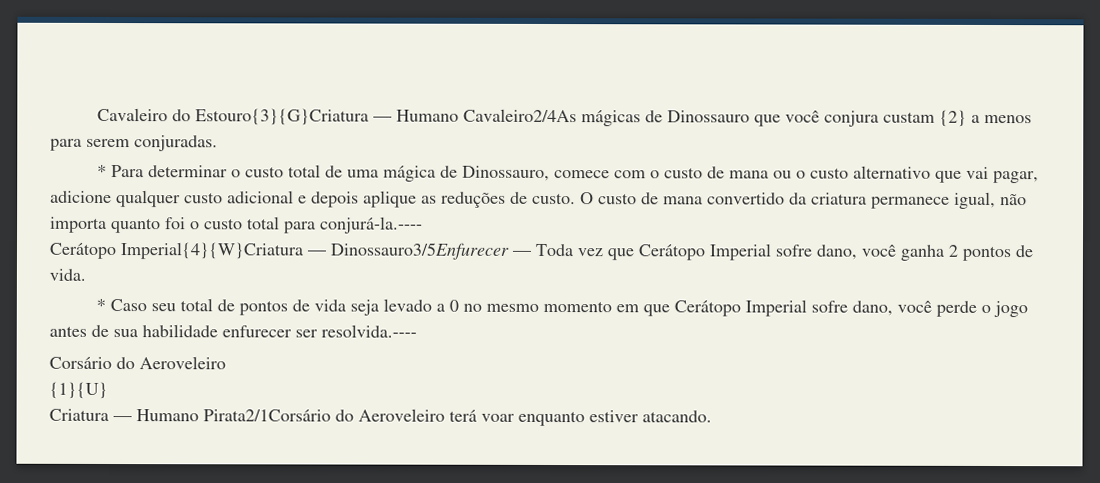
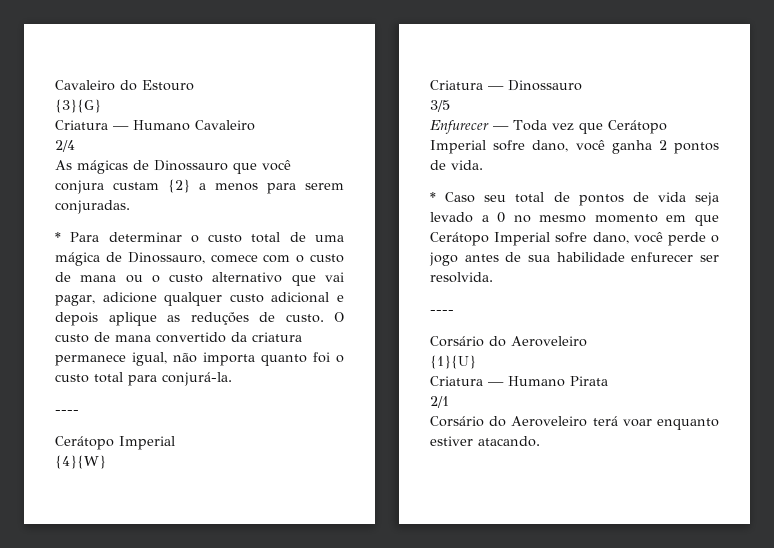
[194,108,577,126] Estouro{3}{G}Criatura — Humano Cavaleiro2/4As -> [142,80,194,91] [55,99,101,113] [55,120,255,131] [55,140,75,152] [55,160,72,170] Estouro // {3}{G} // Criatura — Humano Cavaleiro // 2/4 // As
[320,216,423,234] [49,242,509,260] conjurá-la.---- // Cerátopo Imperial{4}{W}Criatura — Dinossauro3/5Enfurecer -> [162,372,232,386] [55,410,79,414] [55,436,175,450] [55,455,106,469] [430,80,582,91] [430,100,450,112] [430,120,489,134] conjurá-la. // ---- // Cerátopo Imperial // {4}{W} // Criatura — Dinossauro // 3/5 // Enfurecer
[321,324,417,338] resolvida.---- -> [430,272,493,283] [430,310,454,314] resolvida. // ----
[203,409,331,422] Pirata2/1Corsário -> [570,376,608,386] [430,396,449,408] [430,416,484,427] Pirata // 2/1 // Corsário

